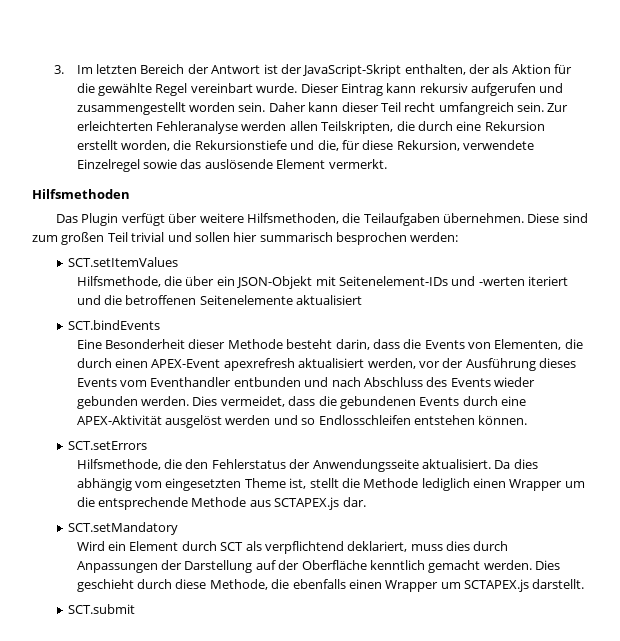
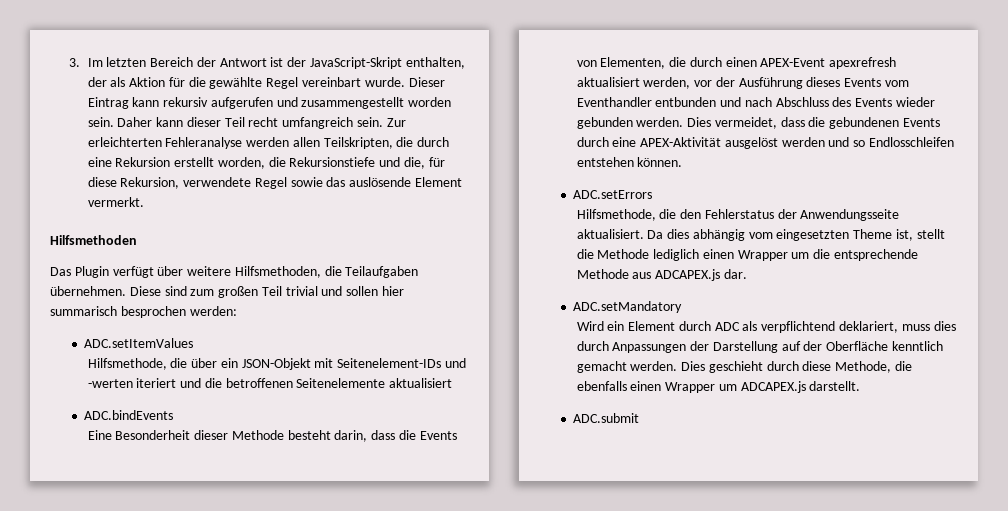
[76,159,140,172] Einzelregel -> [254,177,287,189] Regel
[68,257,179,267] SCT.setItemValues -> [84,338,194,348] ADC.setItemValues
[68,320,161,330] SCT.bindEvents -> [84,410,174,420] ADC.bindEvents
[68,441,148,450] SCT.setErrors -> [573,190,653,199] ADC.setErrors
[274,497,340,510] SCTAPEX.js -> [655,269,721,281] ADCAPEX.js
[68,522,179,535] SCT.setMandatory -> [573,301,683,313] ADC.setMandatory
[220,542,244,551] SCT -> [714,322,740,331] ADC
[464,579,530,592] SCTAPEX.js -> [740,381,806,393] ADCAPEX.js
[68,604,136,614] SCT.submit -> [573,413,640,423] ADC.submit

